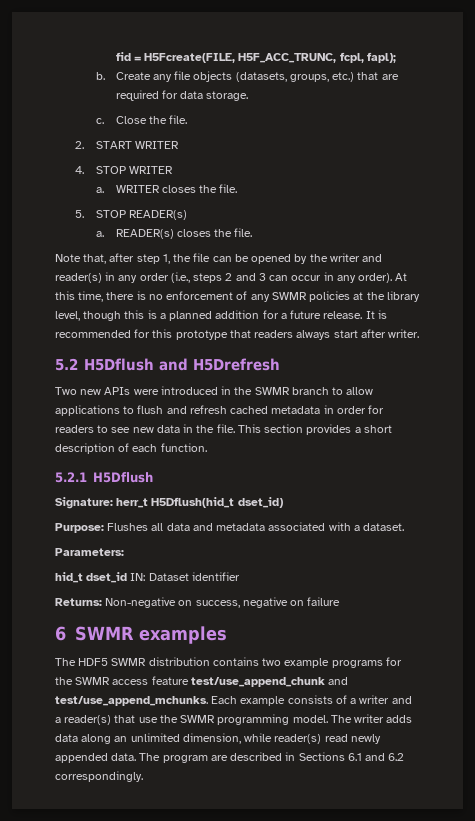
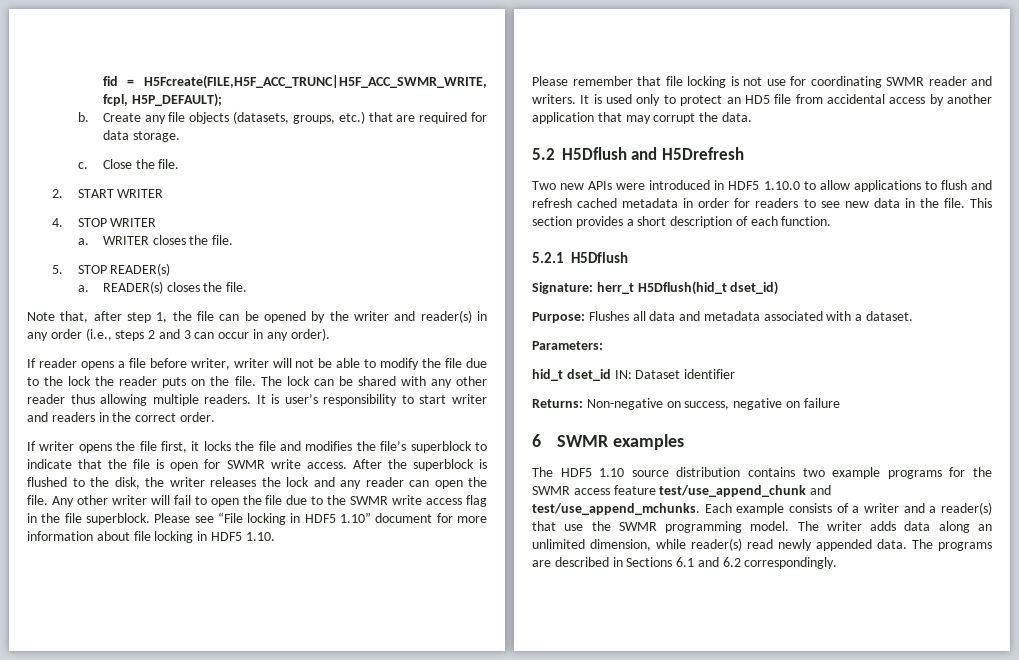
[144,52,396,63] H5Fcreate(FILE, H5F_ACC_TRUNC, fcpl, fapl); -> [144,75,488,89] [102,93,222,107] H5Fcreate(FILE,H5F_ACC_TRUNC|H5F_ACC_SWMR_WRITE, fcpl, H5P_DEFAULT);
[395,273,408,281] [55,291,420,302] [55,310,387,321] [55,329,420,340] At this time, there is no enforcement of any SWMR policies at the library level, though this is a planned addition for a future release. It is recommended for this prototype that readers always start after writer. -> [27,358,487,370] [27,376,487,388] [27,394,487,406] [27,412,215,422] [27,441,487,453] [27,459,488,471] [27,477,487,489] [27,495,487,507] [27,512,488,525] [27,531,275,543] [532,76,992,88] [532,94,992,106] [532,112,752,124] // If reader opens a file before writer, writer will not be able to modify the file due to the lock the reader puts on the file. The lock can be shared with any other reader thus allowing multiple readers. It is user’s responsibility to start writer and readers in the correct order. // If writer opens the file first, it locks the file and modifies the file’s superblock to indicate that the file is open for SWMR write access. After the superblock is flushed to the disk, the writer releases the lock and any reader can open the file. Any other writer will fail to open the file due to the SWMR write access flag in the file superblock. Please see “File locking in HDF5 1.10” document for more information about file locking in HDF5 1.10. // Please remember that file locking is not use for coordinating SWMR reader and writers. It is used only to protect an HD5 file from accidental access by another application that may corrupt the data.
[234,387,329,395] the SWMR branch -> [728,181,800,190] HDF5 1.10.0
[111,658,147,666] SWMR -> [599,468,669,477] 1.10 source
[162,755,208,763] program -> [938,542,992,551] programs

